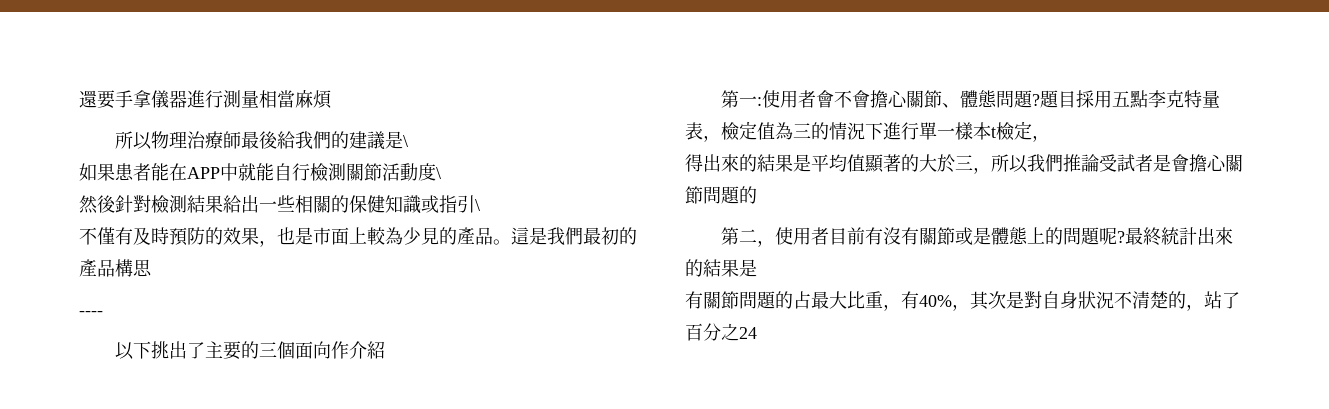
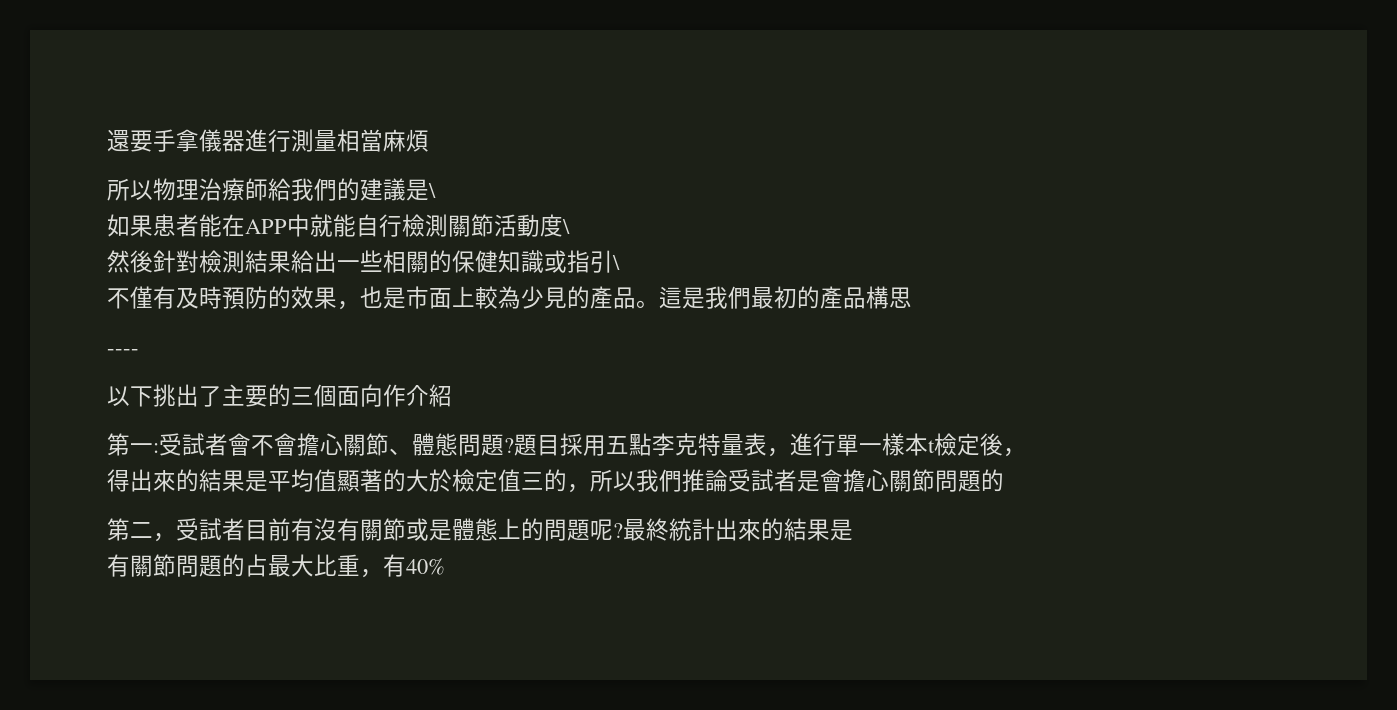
[241,131,279,149] 最後 -> (268, 189) none
[762,90,799,108] 使用 -> [159,433,205,456] 受試
[721,121,883,141] 檢定值為三的情況下 -> (790, 452) none
(1032, 130) none -> [980,433,1003,456] 後
[955,155,973,170] 三 -> [452,469,567,492] 檢定值三的
[775,227,812,245] 使用 -> [176,518,222,541] 受試
[952,291,1240,311] [685,323,757,341] ，其次是對自身狀況不清楚的，站了百分之24 -> (445, 566) none

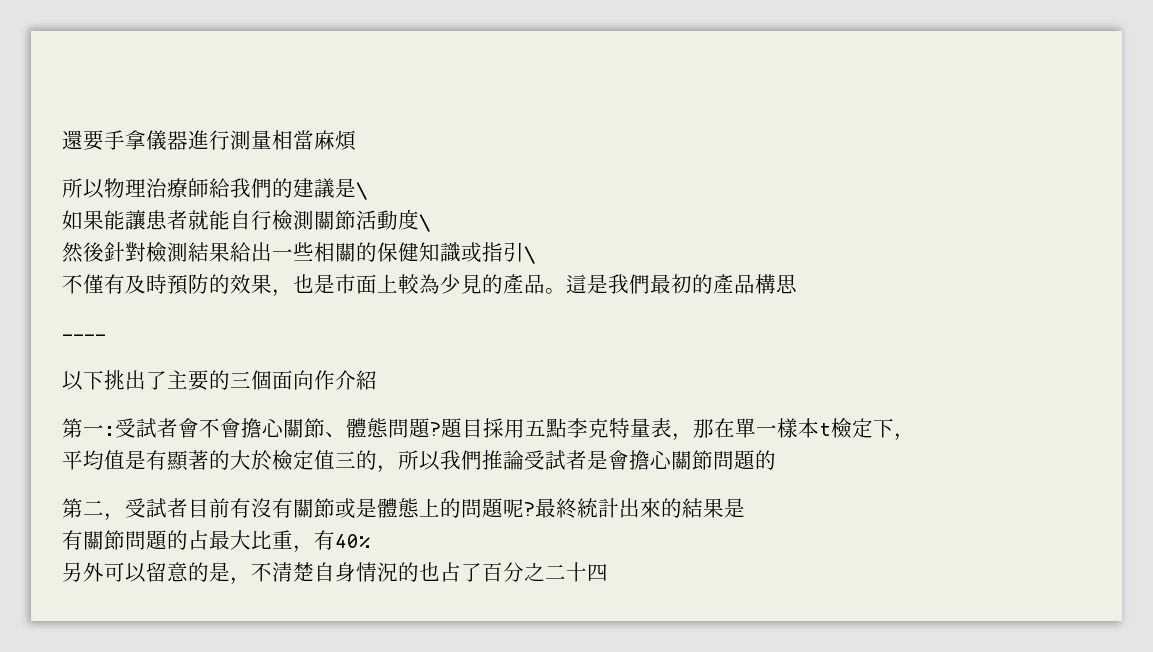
[153,214,310,237] 患者能在APP中 -> [104,210,188,230] 能讓患者
[790,433,836,456] 進行 -> [693,418,735,438] 那在
[980,433,1003,456] 後 -> [873,418,894,438] 下
[107,469,337,492] 得出來的結果是平均值 -> [62,450,167,470] 平均值是有
(445, 566) none -> [62,562,608,585] // 另外可以留意的是，不清楚自身情況的也占了百分之二十四

